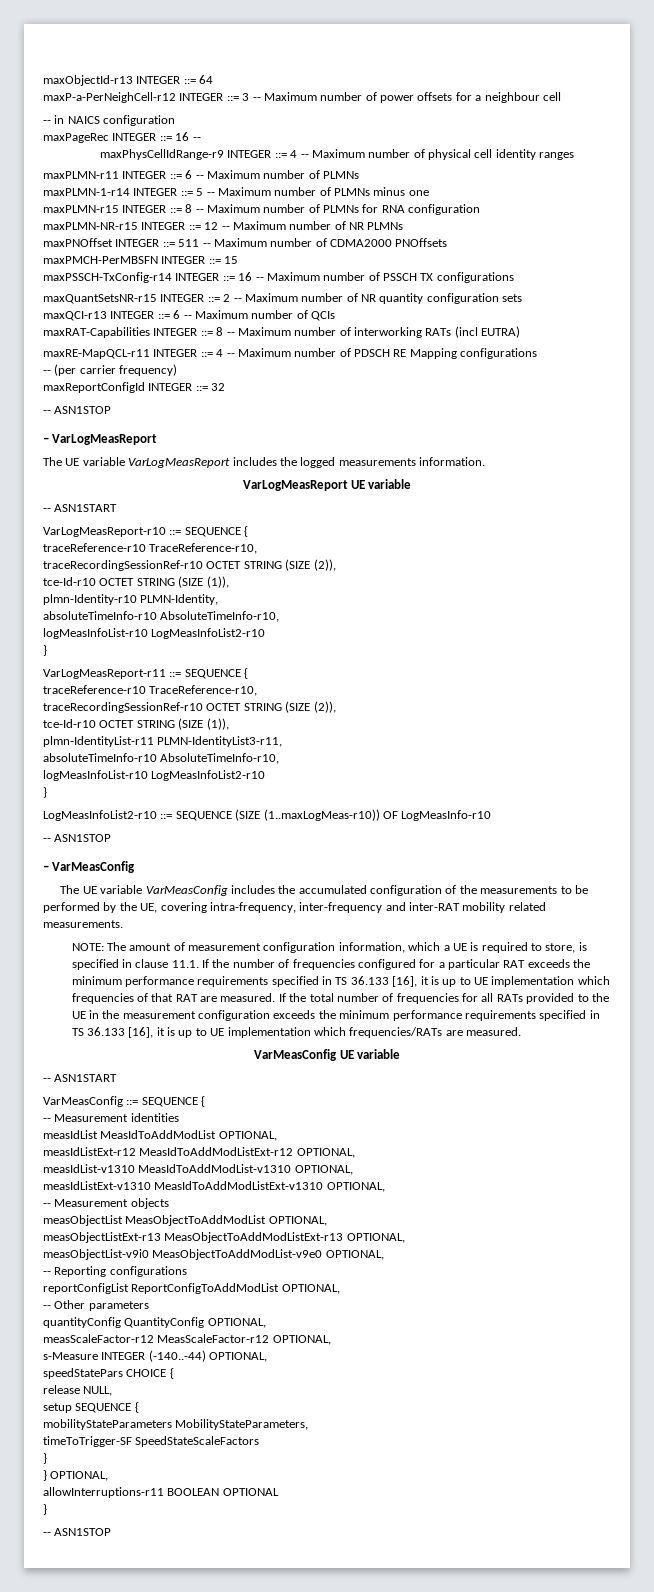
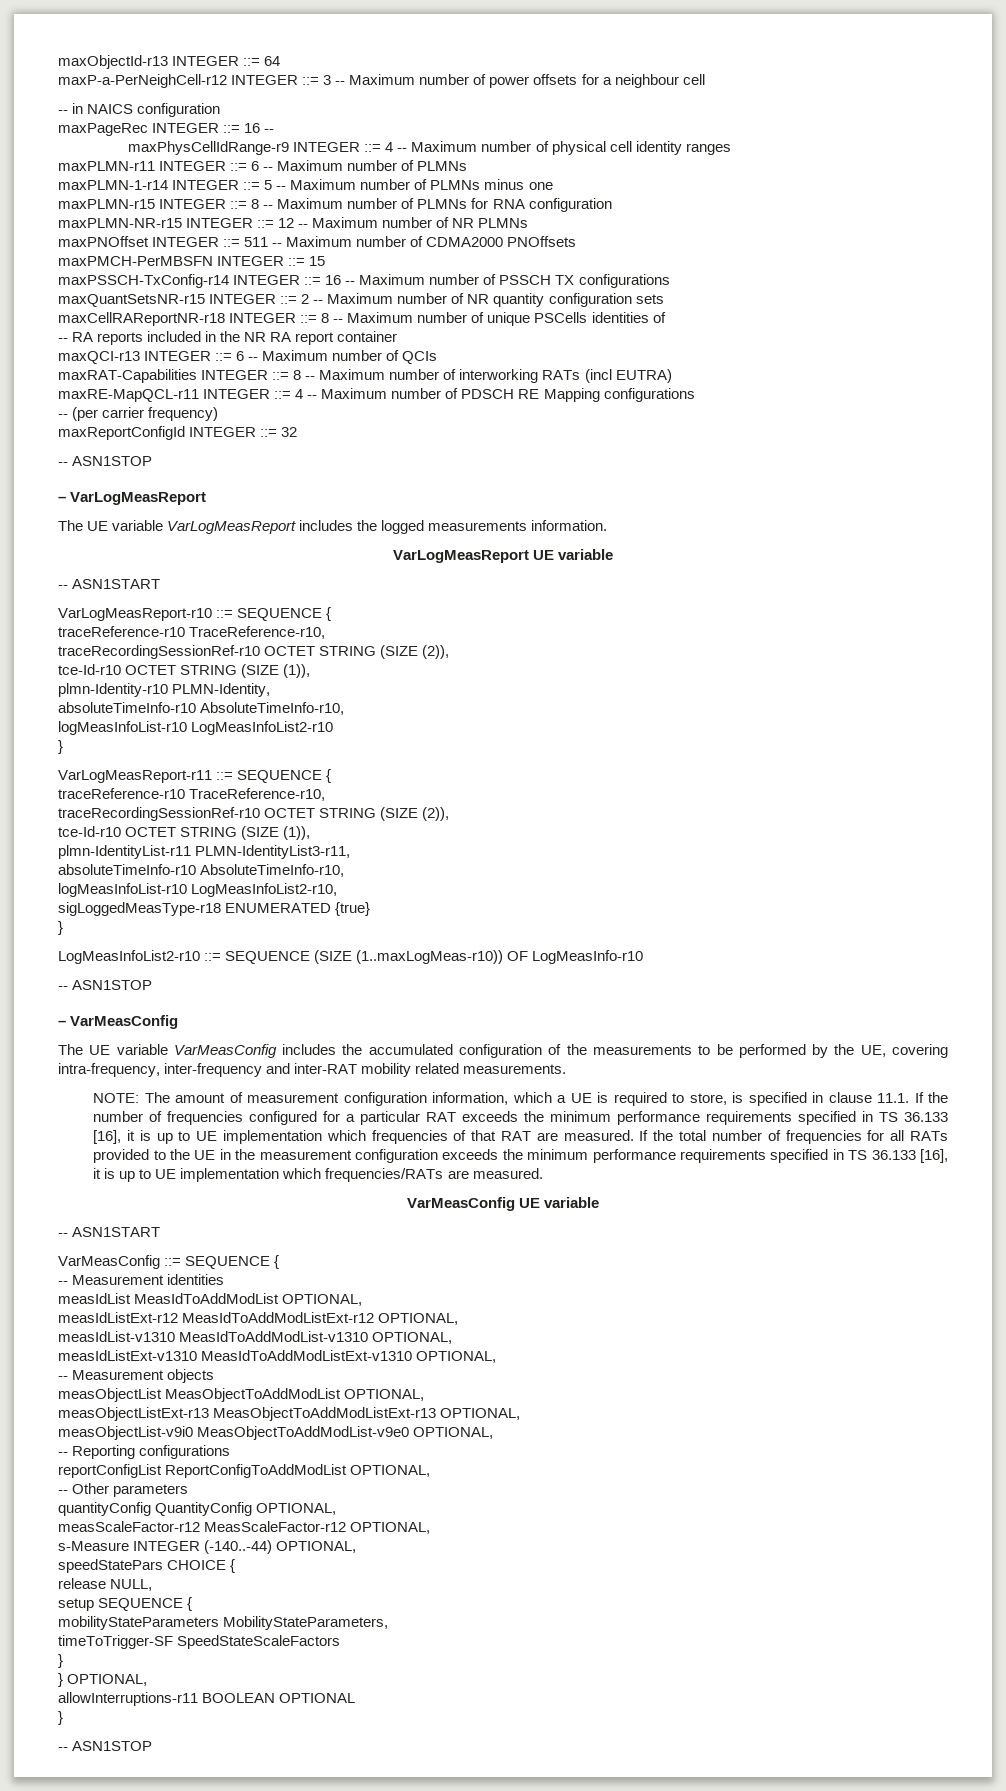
(523, 298) none -> [58,312,666,326] [58,331,398,345] // maxCellRAReportNR-r18 INTEGER ::= 8 -- Maximum number of unique PSCells identities of // -- RA reports included in the NR RA report container
[151,770,266,781] LogMeasInfoList2-r10 -> [191,883,338,897] [58,902,371,916] LogMeasInfoList2-r10, // sigLoggedMeasType-r18 ENUMERATED {true}

